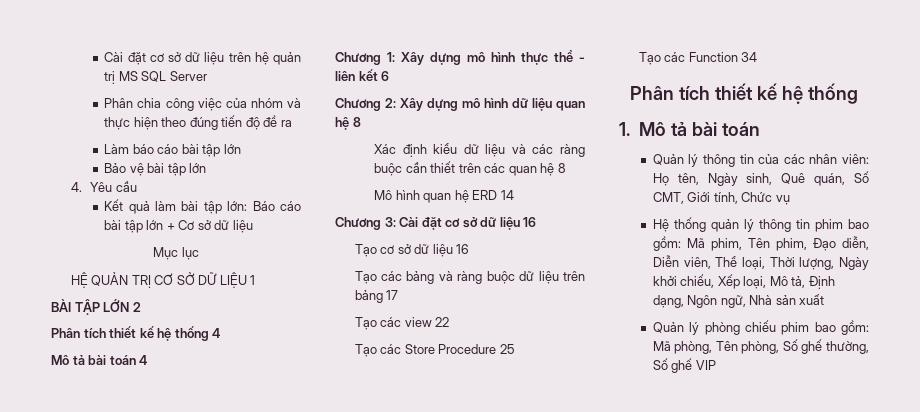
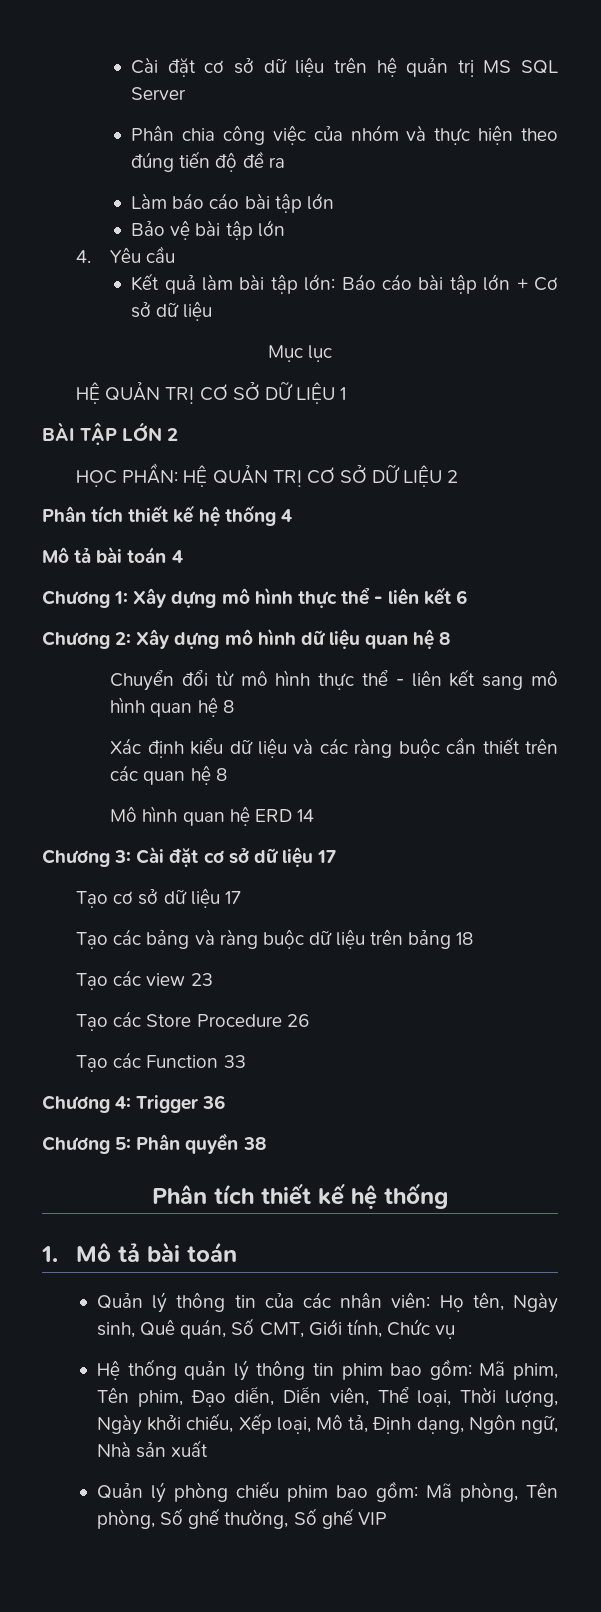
(141, 307) none -> [76,463,459,487] // HỌC PHẦN: HỆ QUẢN TRỊ CƠ SỞ DỮ LIỆU 2
(361, 122) none -> [110,669,559,691] [110,697,234,717] // Chuyển đổi từ mô hình thực thể - liên kết sang mô hình quan hệ 8
[523,217,537,227] 16 -> [317,850,337,863] 17
[456,244,470,254] 16 -> [224,891,241,904] 17
[386,290,399,300] 17 -> [456,932,474,945] 18
[435,317,450,327] 22 -> [190,973,213,986] 23
[499,344,515,354] 25 -> [286,1014,309,1027] 26
[741,52,758,62] 34 -> [223,1055,246,1068] [42,1095,226,1113] [42,1133,266,1154] 33 // Chương 4: Trigger 36 // Chương 5: Phân quyền 38

